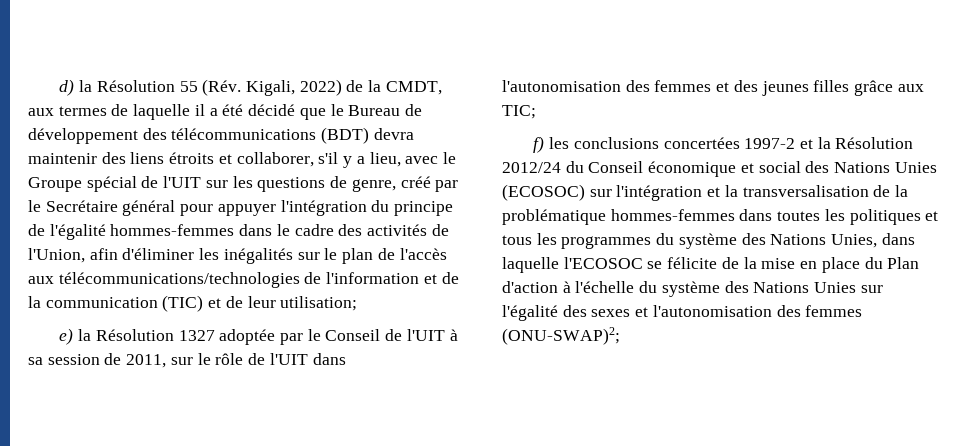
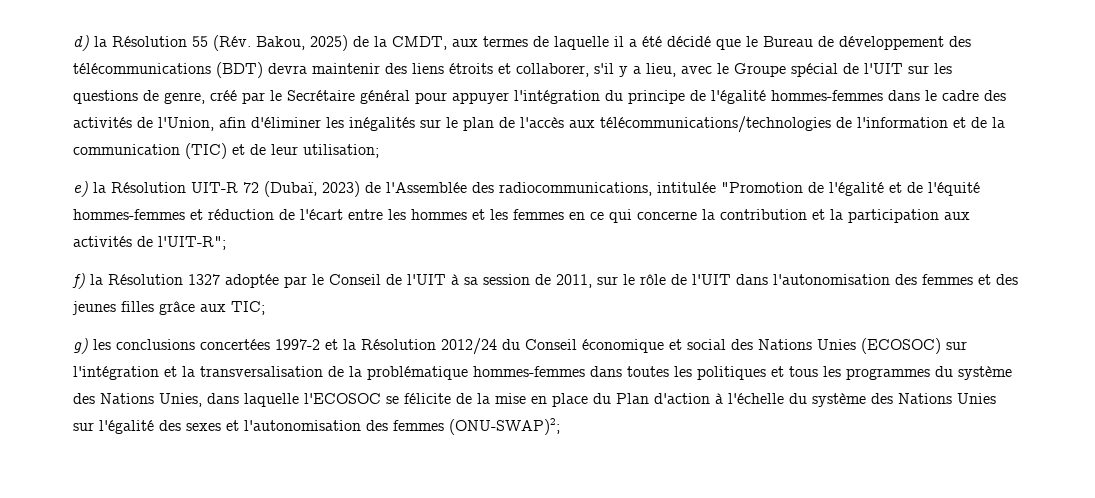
[246,79,342,96] Kigali, 2022) -> [256,35,348,51] Bakou, 2025)
(174, 335) none -> [191,181,980,197] [73,209,970,223] [73,236,226,250] [72,273,183,289] UIT-R 72 (Dubaï, 2023) de l'Assemblée des radiocommunications, intitulée "Promotion de l'égalité et de l'équité hommes-femmes et réduction de l'écart entre les hommes et les femmes en ce qui concerne la contribution et la participation aux activités de l'UIT-R"; // f) la Résolution
[533,136,545,153] f) -> [73,338,88,354] g)

